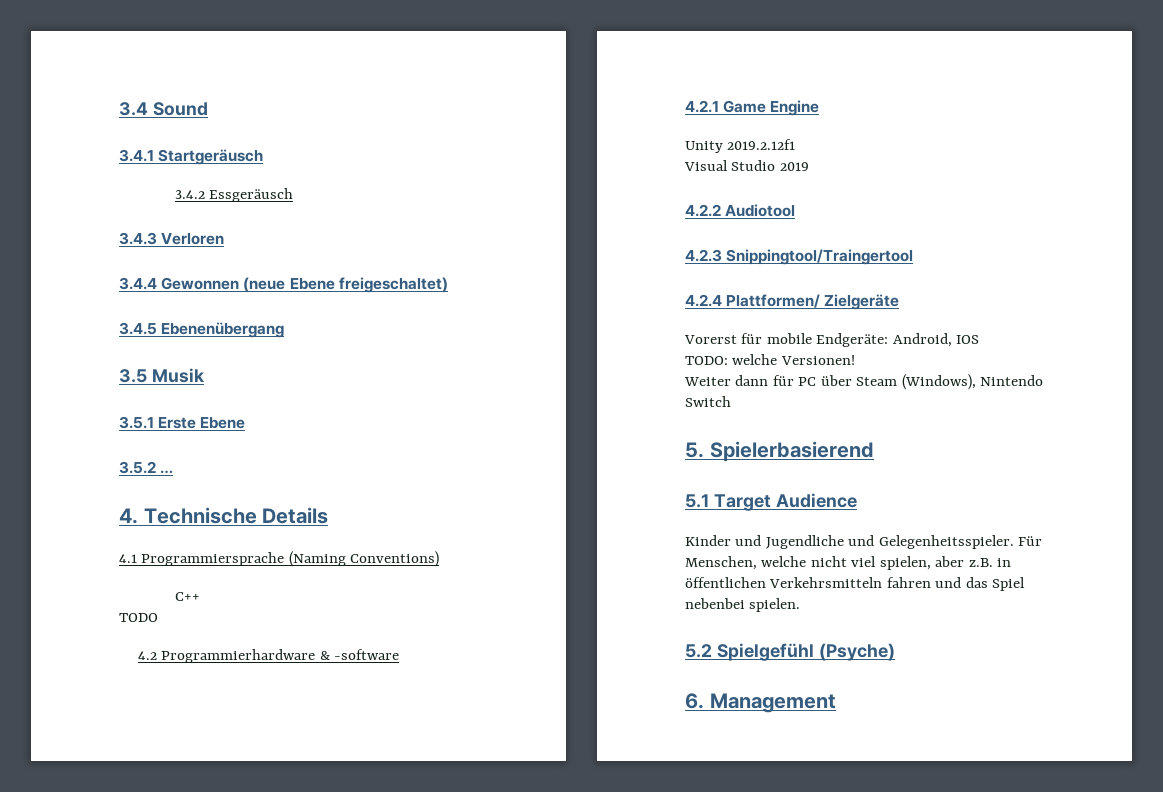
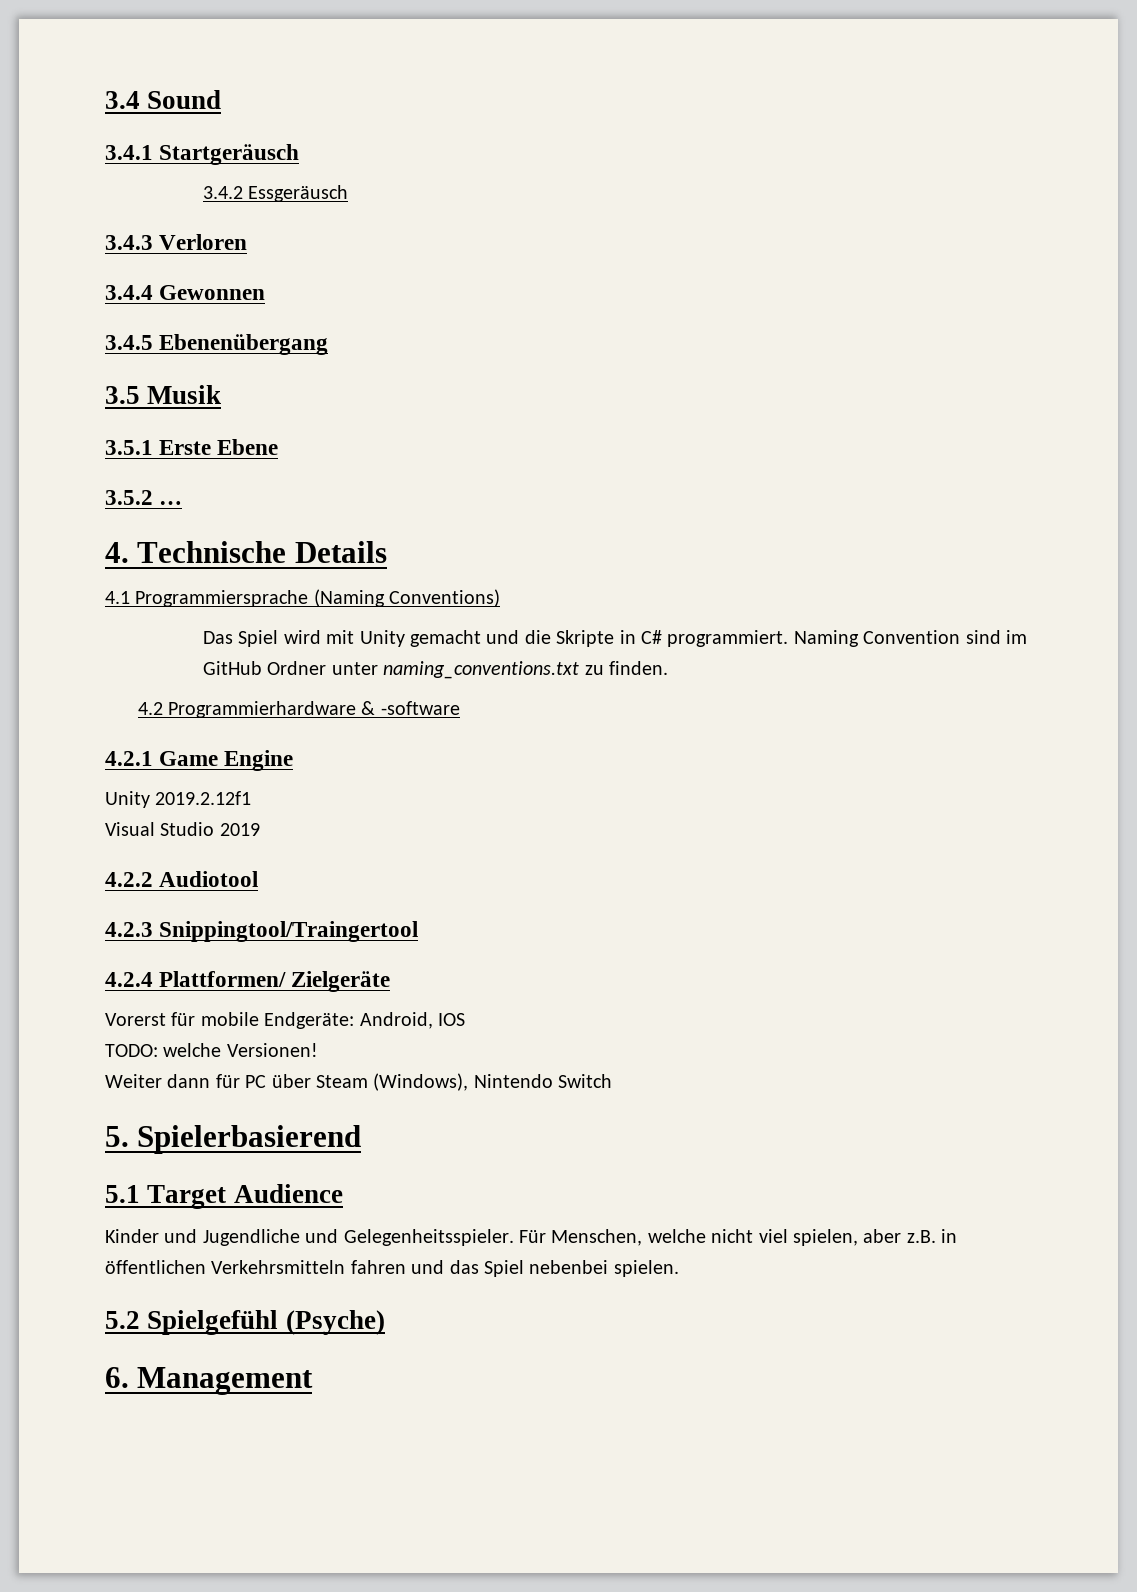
[243,277,448,293] (neue Ebene freigeschaltet) -> (266, 292) none
[175,592,201,601] [119,613,158,622] C++ // TODO -> [202,630,1027,647] [202,661,668,679] Das Spiel wird mit Unity gemacht und die Skripte in C# programmiert. Naming Convention sind im GitHub Ordner unter naming_conventions.txt zu finden.

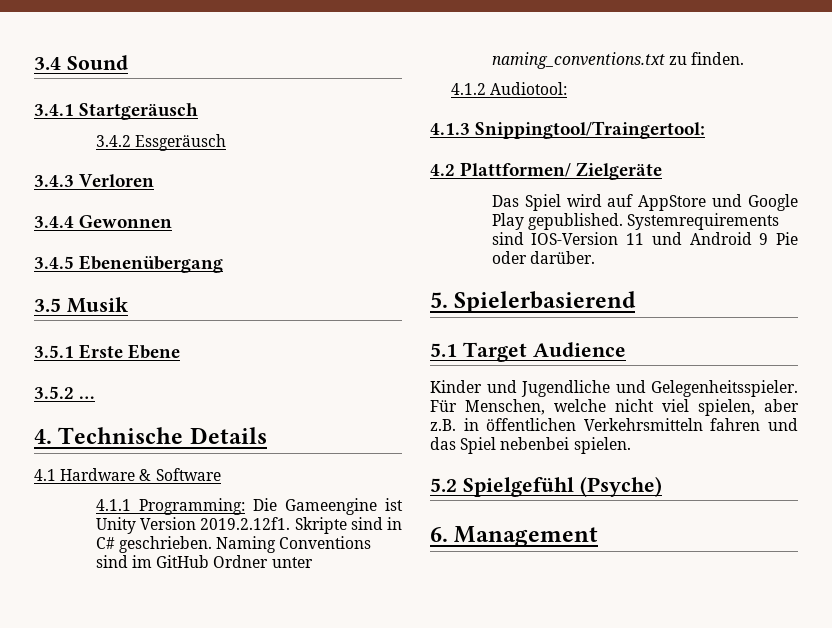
[135,589,501,607] [202,630,961,647] Programmiersprache (Naming Conventions) // Das Spiel wird mit Unity gemacht und die Skripte in C# programmiert. Naming Convention -> [60,468,221,481] [95,498,403,515] [95,517,402,534] [95,536,372,553] Hardware & Software // 4.1.1 Programming: Die Gameengine ist Unity Version 2019.2.12f1. Skripte sind in C# geschrieben. Naming Conventions
[137,701,460,718] [105,750,294,771] [105,791,252,808] [105,822,260,836] [105,871,259,887] [105,921,419,942] [105,971,391,992] [105,1012,465,1029] [105,1043,318,1057] [105,1073,613,1091] 4.2 Programmierhardware & -software // 4.2.1 Game Engine // Unity 2019.2.12f1 // Visual Studio 2019 // 4.2.2 Audiotool // 4.2.3 Snippingtool/Traingertool // 4.2.4 Plattformen/ Zielgeräte // Vorerst für mobile Endgeräte: Android, IOS // TODO: welche Versionen! // Weiter dann für PC über Steam (Windows), Nintendo Switch -> [450,82,567,95] [430,121,706,139] [430,162,663,180] [491,194,798,211] [491,213,780,230] [491,232,798,245] [491,251,595,264] 4.1.2 Audiotool: // 4.1.3 Snippingtool/Traingertool: // 4.2 Plattformen/ Zielgeräte // Das Spiel wird auf AppStore und Google Play gepublished. Systemrequirements sind IOS-Version 11 und Android 9 Pie oder darüber.

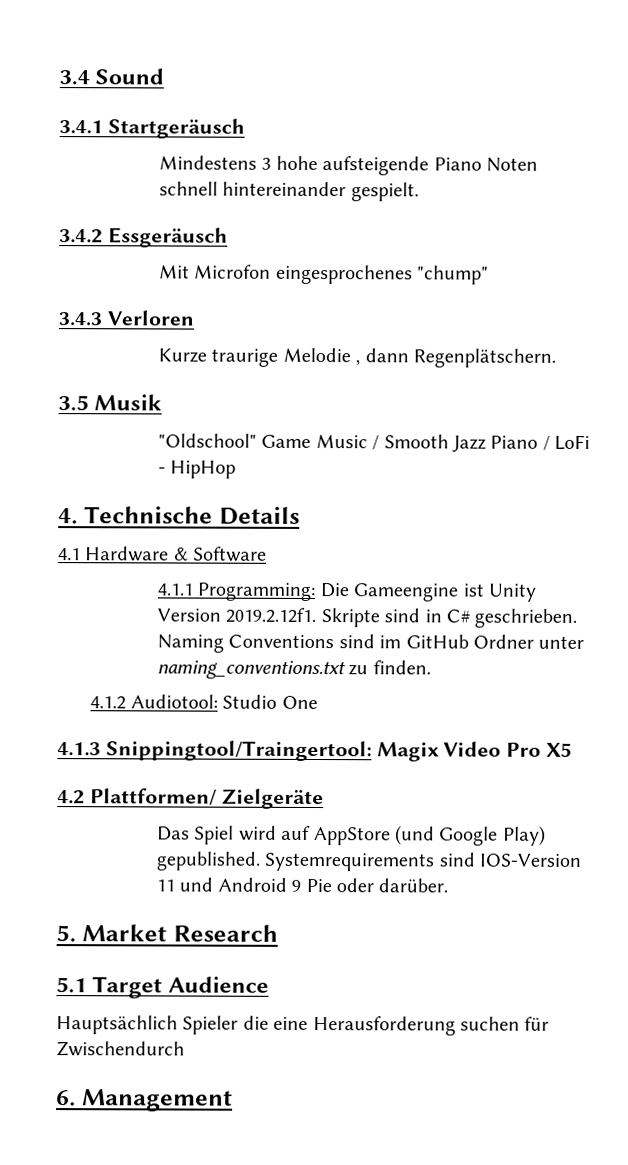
[95,134,226,151] [34,174,155,187] [34,215,173,228] [34,255,224,273] [34,297,128,313] [34,344,181,359] [34,386,96,399] 3.4.2 Essgeräusch // 3.4.3 Verloren // 3.4.4 Gewonnen // 3.4.5 Ebenenübergang // 3.5 Musik // 3.5.1 Erste Ebene // 3.5.2 … -> [158,155,538,176] [158,181,419,202] [59,227,228,248] [158,264,490,285] [58,310,194,327] [157,347,556,368] [58,394,163,412] [157,433,591,453] [157,460,237,479] Mindestens 3 hohe aufsteigende Piano Noten schnell hintereinander gespielt. // 3.4.2 Essgeräusch // Mit Microfon eingesprochenes "chump" // 3.4.3 Verloren // Kurze traurige Melodie , dann Regenplätschern. // 3.5 Musik // "Oldschool" Game Music / Smooth Jazz Piano / LoFi - HipHop
(567, 88) none -> [222,694,318,710] Studio One
(706, 130) none -> [376,741,573,762] Magix Video Pro X5
[712,194,798,211] [491,213,524,230] und Google Play -> [394,825,546,846] (und Google Play)
[454,291,637,313] Spielerbasierend -> [81,924,278,942] Market Research
[430,380,798,397] [430,399,799,416] [430,418,798,431] [430,437,631,454] [430,476,662,497] Kinder und Jugendliche und Gelegenheitsspieler. Für Menschen, welche nicht viel spielen, aber z.B. in öffentlichen Verkehrsmitteln fahren und das Spiel nebenbei spielen. // 5.2 Spielgefühl (Psyche) -> [56,1015,550,1036] [56,1041,185,1057] Hauptsächlich Spieler die eine Herausforderung suchen für Zwischendurch

